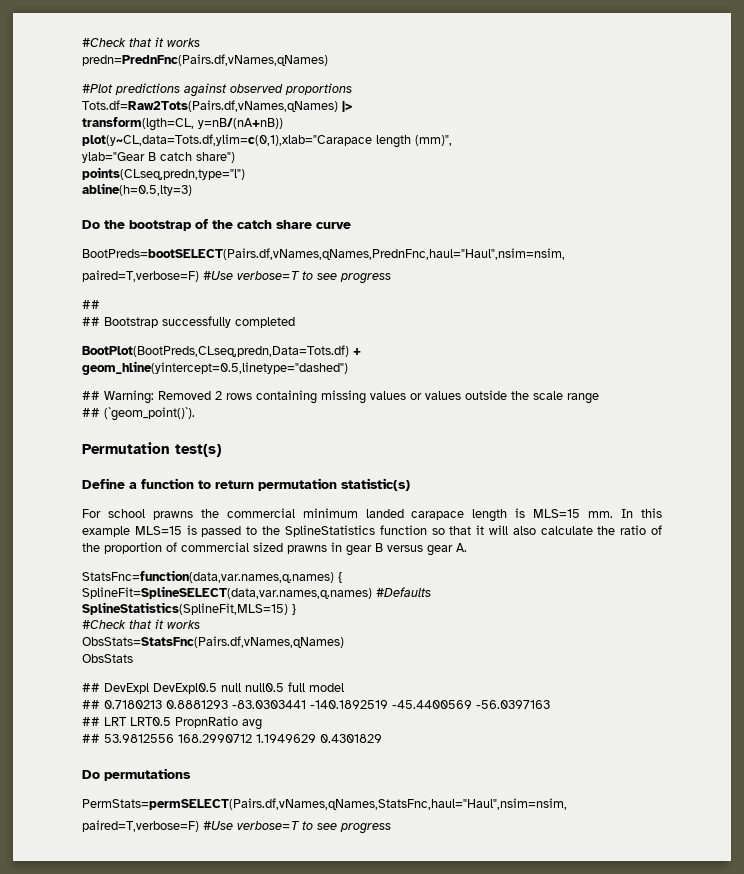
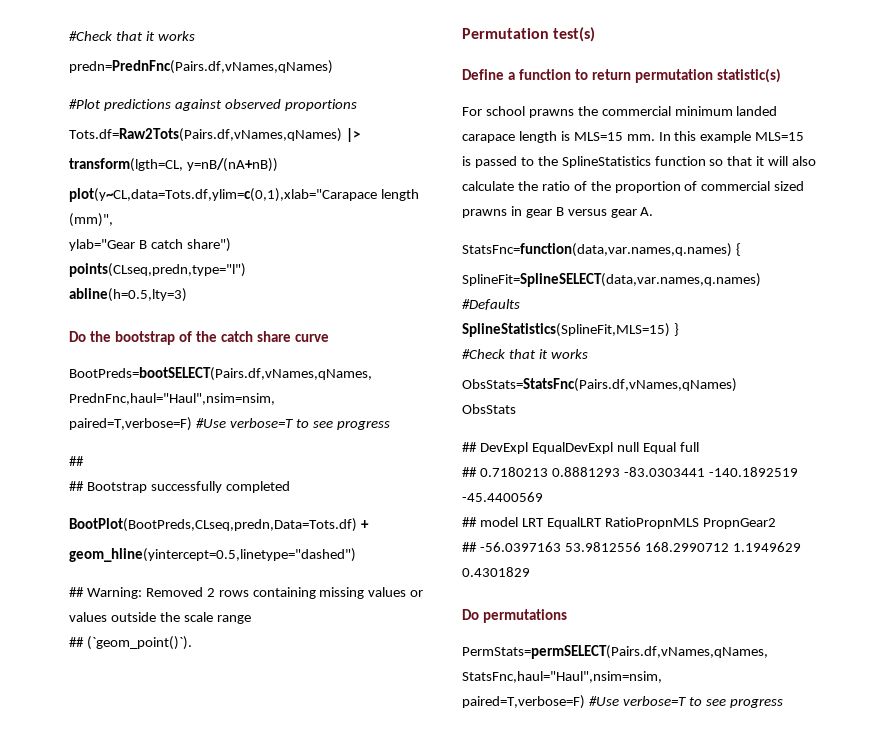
[153,683,284,694] DevExpl0.5 null null0.5 -> [531,442,676,454] EqualDevExpl null Equal
[309,683,344,692] model -> (699, 447) none
[476,700,550,709] [82,716,262,730] [82,734,100,743] -56.0397163 // ## LRT LRT0.5 PropnRatio avg // ## -> [462,517,776,529] [462,542,561,552] // ## model LRT EqualLRT RatioPropnMLS PropnGear2 // ## -56.0397163

